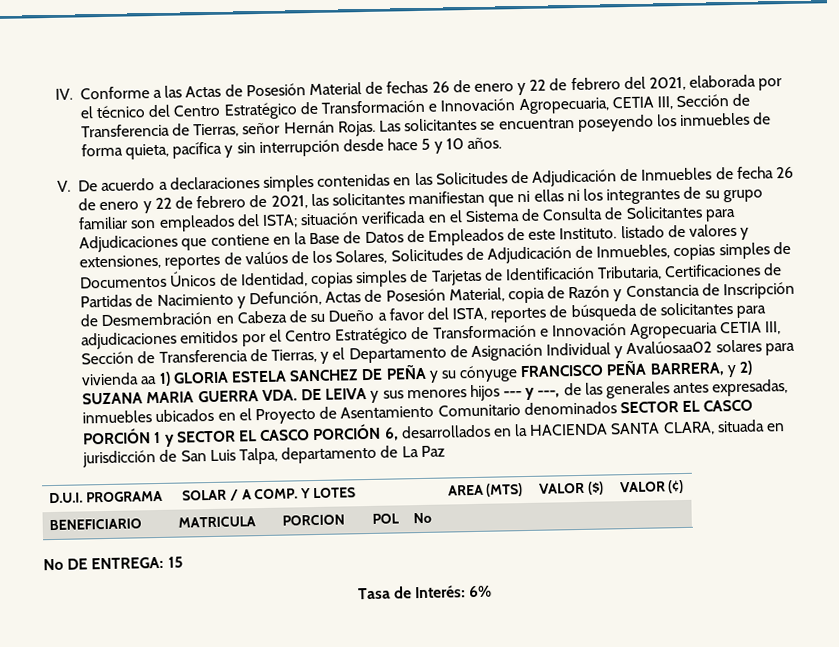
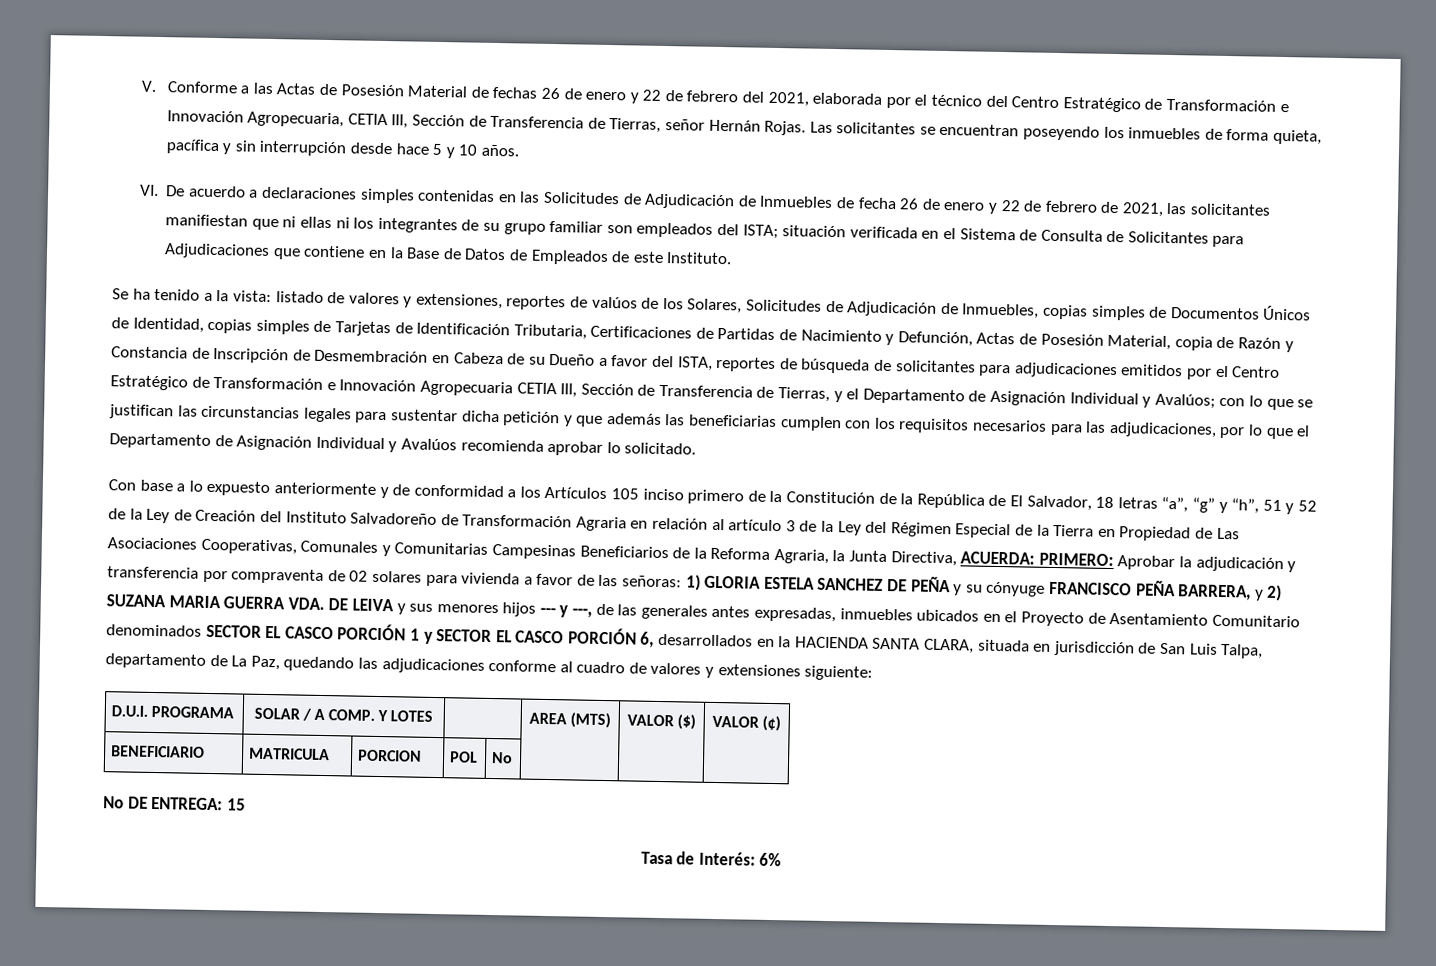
[55,88,74,100] IV. -> [140,80,157,92] V.
[57,180,72,192] V. -> [139,184,159,196] VI.
(618, 233) none -> [112,288,272,303] // Se ha tenido a la vista:
[626,339,795,356] [81,372,158,386] Avalúosaa02 solares para vivienda aa -> [1154,393,1314,411] [109,404,1311,440] [109,433,697,456] [108,479,1317,515] [108,508,1240,542] [107,537,1297,573] [107,566,683,588] Avalúos; con lo que se justifican las circunstancias legales para sustentar dicha petición y que además las beneficiarias cumplen con los requisitos necesarios para las adjudicaciones, por lo que el Departamento de Asignación Individual y Avalúos recomienda aprobar lo solicitado. // Con base a lo expuesto anteriormente y de conformidad a los Artículos 105 inciso primero de la Constitución de la República de El Salvador, 18 letras “a”, “g” y “h”, 51 y 52 de la Ley de Creación del Instituto Salvadoreño de Transformación Agraria en relación al artículo 3 de la Ley del Régimen Especial de la Tierra en Propiedad de Las Asociaciones Cooperativas, Comunales y Comunitarias Campesinas Beneficiarios de la Reforma Agraria, la Junta Directiva, ACUERDA: PRIMERO: Aprobar la adjudicación y transferencia por compraventa de 02 solares para vivienda a favor de las señoras:
[420,445,445,458] Paz -> [250,655,874,681] Paz, quedando las adjudicaciones conforme al cuadro de valores y extensiones siguiente:

